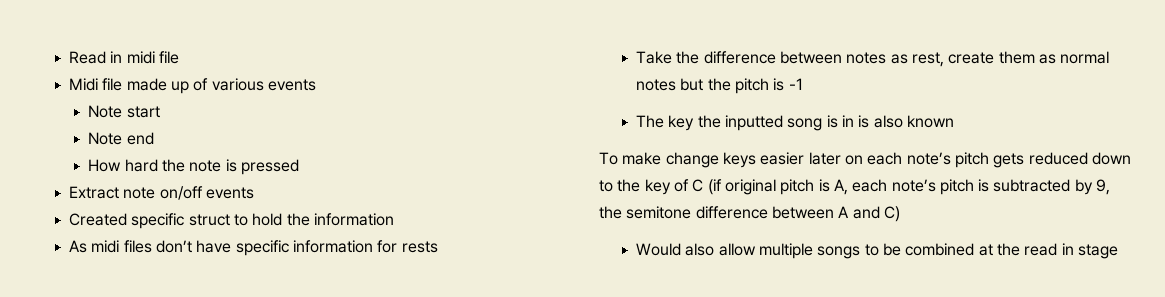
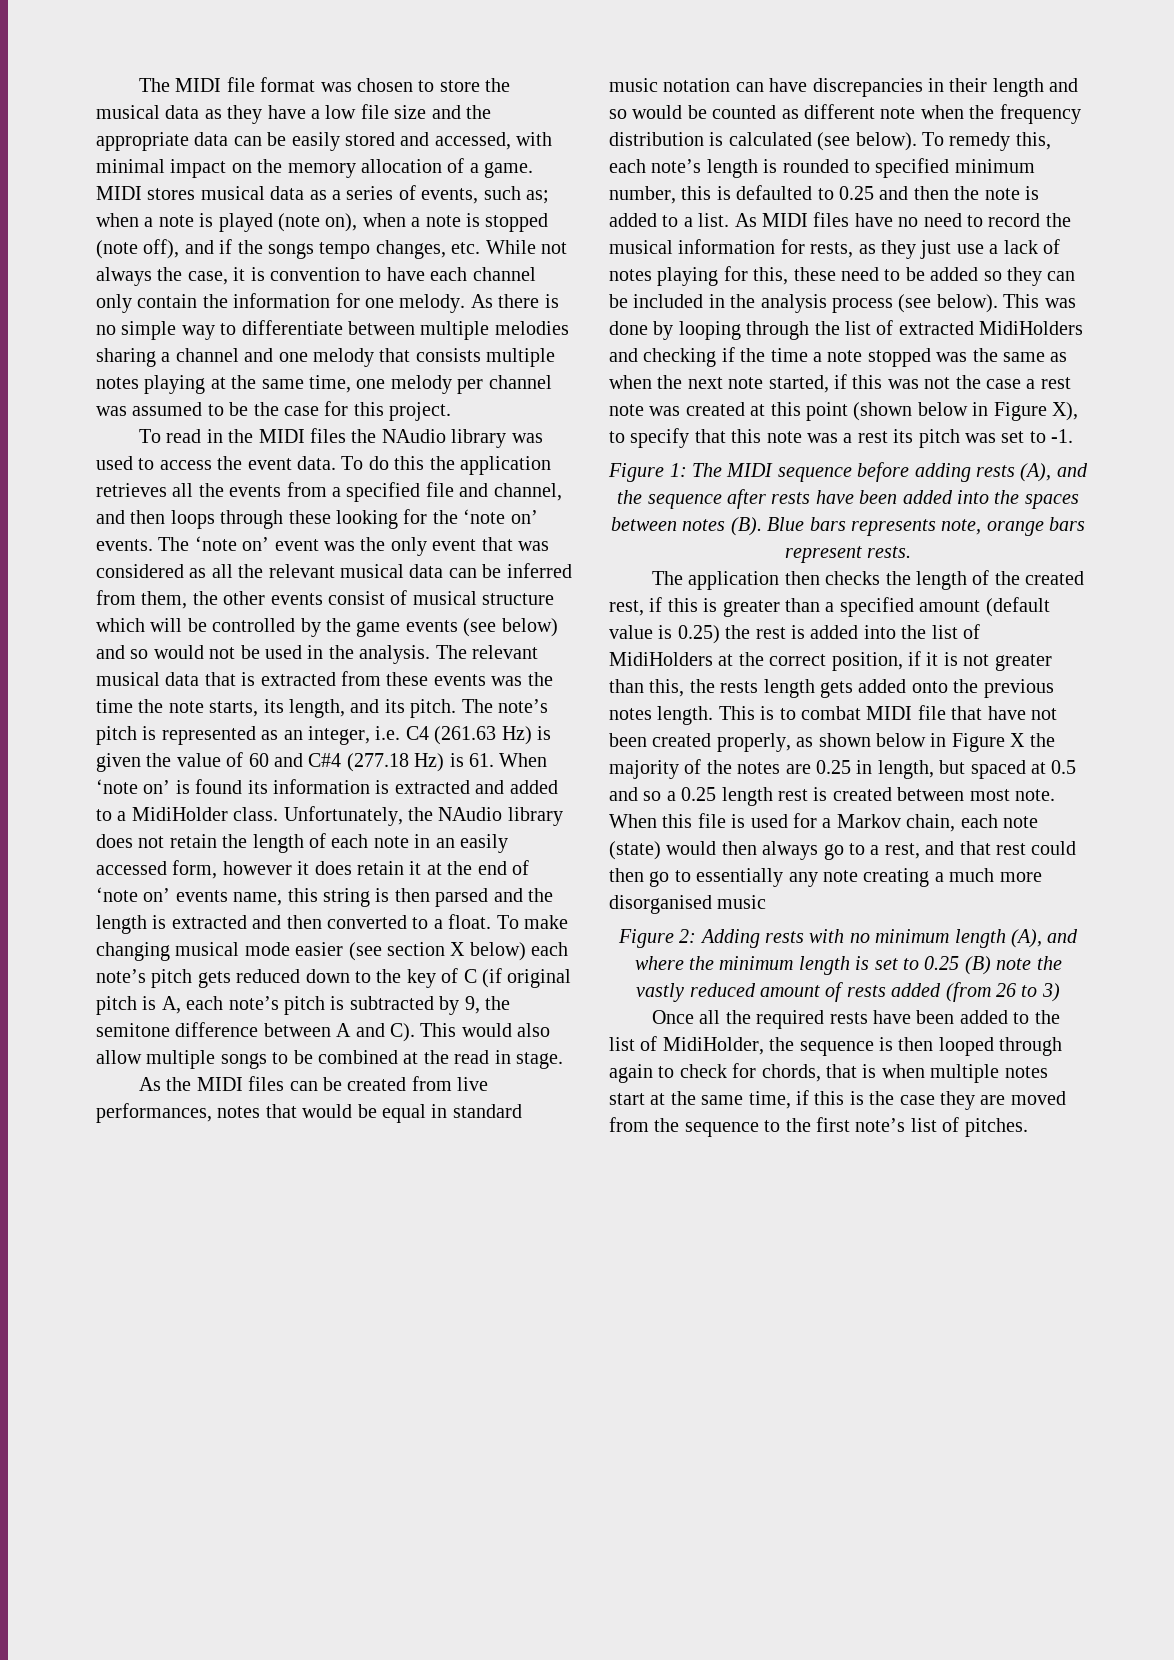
[69,51,179,64] [69,78,316,94] [88,105,160,118] [88,132,154,145] [88,159,300,175] [69,186,254,200] [69,213,394,229] [69,240,438,256] [636,51,1110,67] [636,78,803,94] [636,115,954,131] [599,152,863,168] Read in midi file // Midi file made up of various events // Note start // Note end // How hard the note is pressed // Extract note on/off events // Created specific struct to hold the information // As midi files don’t have specific information for rests // Take the difference between notes as rest, create them as normal notes but the pitch is -1 // The key the inputted song is in is also known // To make change keys easier later on -> [139,77,511,92] [96,104,491,124] [96,132,553,151] [96,158,534,178] [96,185,549,204] [96,213,549,232] [96,239,567,259] [96,267,536,286] [96,293,559,313] [96,320,569,340] [96,348,556,367] [96,375,552,394] [96,401,452,421] [139,428,543,448] [96,456,551,475] [96,482,562,502] [96,509,538,529] [96,536,549,556] [96,563,572,578] [96,590,555,609] [96,618,558,637] [96,645,538,664] [96,671,553,686] [96,699,548,718] [96,726,551,745] [96,752,548,772] [96,779,558,794] [96,806,563,826] [96,833,508,853] [96,860,529,879] [96,887,553,907] [96,914,568,934] [96,942,526,961] The MIDI file format was chosen to store the musical data as they have a low file size and the appropriate data can be easily stored and accessed, with minimal impact on the memory allocation of a game. MIDI stores musical data as a series of events, such as; when a note is played (note on), when a note is stopped (note off), and if the songs tempo changes, etc. While not always the case, it is convention to have each channel only contain the information for one melody. As there is no simple way to differentiate between multiple melodies sharing a channel and one melody that consists multiple notes playing at the same time, one melody per channel was assumed to be the case for this project. // To read in the MIDI files the NAudio library was used to access the event data. To do this the application retrieves all the events from a specified file and channel, and then loops through these looking for the ‘note on’ events. The ‘note on’ event was the only event that was considered as all the relevant musical data can be inferred from them, the other events consist of musical structure which will be controlled by the game events (see below) and so would not be used in the analysis. The relevant musical data that is extracted from these events was the time the note starts, its length, and its pitch. The note’s pitch is represented as an integer, i.e. C4 (261.63 Hz) is given the value of 60 and C#4 (277.18 Hz) is 61. When ‘note on’ is found its information is extracted and added to a MidiHolder class. Unfortunately, the NAudio library does not retain the length of each note in an easily accessed form, however it does retain it at the end of ‘note on’ events name, this string is then parsed and the length is extracted and then converted to a float. To make changing musical mode easier (see section X below)
[883,206,900,222] [636,243,682,256] C) // Would -> [390,1023,512,1042] C). This would
[1077,244,1118,259] stage -> [515,1052,563,1069] [139,1076,489,1091] [96,1103,522,1123] [609,78,1079,97] [609,104,1081,124] [609,132,1051,151] [609,158,1035,178] [609,185,1039,204] [609,212,1071,227] [609,239,1060,259] [609,266,1076,286] [609,294,1076,313] [609,320,1084,340] [609,347,1068,367] [609,374,1071,393] [609,402,1078,421] [609,428,1074,448] [608,462,1088,482] [617,489,1079,509] [610,517,1086,536] [784,546,912,563] [652,570,1085,590] [609,597,1050,617] [609,624,980,644] [609,651,1052,671] [609,679,1054,698] [609,705,1057,725] [609,733,1055,752] [609,759,1077,779] [609,787,1055,806] [609,813,1038,832] [609,841,1077,860] [609,868,1042,887] [609,895,767,914] [617,929,1079,948] [634,956,1062,975] [636,982,1060,1002] [652,1010,1060,1029] [609,1036,1063,1056] [609,1063,1048,1083] [609,1090,1066,1110] [609,1117,1028,1137] stage. // As the MIDI files can be created from live performances, notes that would be equal in standard music notation can have discrepancies in their length and so would be counted as different note when the frequency distribution is calculated (see below). To remedy this, each note’s length is rounded to specified minimum number, this is defaulted to 0.25 and then the note is added to a list. As MIDI files have no need to record the musical information for rests, as they just use a lack of notes playing for this, these need to be added so they can be included in the analysis process (see below). This was done by looping through the list of extracted MidiHolders and checking if the time a note stopped was the same as when the next note started, if this was not the case a rest note was created at this point (shown below in Figure X), to specify that this note was a rest its pitch was set to -1. // Figure 1: The MIDI sequence before adding rests (A), and the sequence after rests have been added into the spaces between notes (B). Blue bars represents note, orange bars represent rests. // The application then checks the length of the created rest, if this is greater than a specified amount (default value is 0.25) the rest is added into the list of MidiHolders at the correct position, if it is not greater than this, the rests length gets added onto the previous notes length. This is to combat MIDI file that have not been created properly, as shown below in Figure X the majority of the notes are 0.25 in length, but spaced at 0.5 and so a 0.25 length rest is created between most note. When this file is used for a Markov chain, each note (state) would then always go to a rest, and that rest could then go to essentially any note creating a much more disorganised music // Figure 2: Adding rests with no minimum length (A), and where the minimum length is set to 0.25 (B) note the vastly reduced amount of rests added (from 26 to 3) // Once all the required rests have been added to the list of MidiHolder, the sequence is then looped through again to check for chords, that is when multiple notes start at the same time, if this is the case they are moved from the sequence to the first note’s list of pitches.

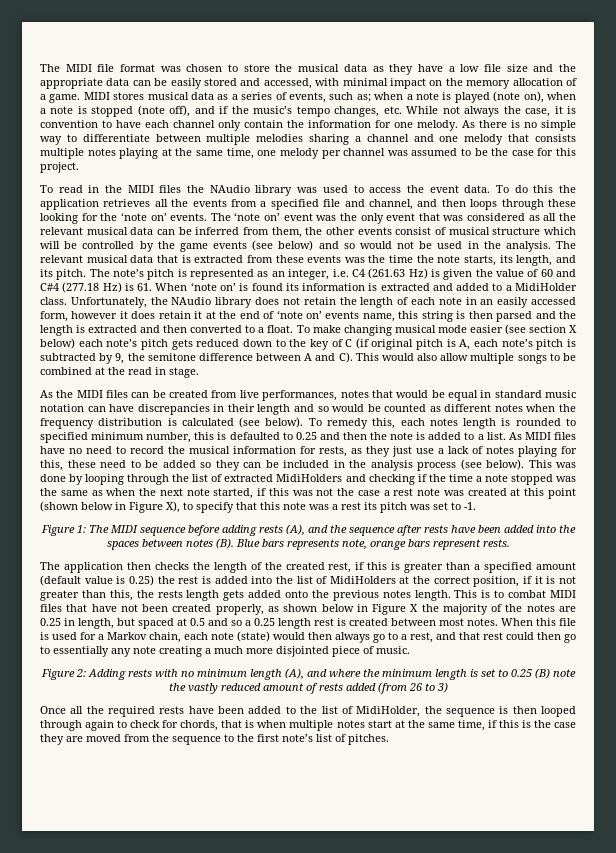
[268,243,314,259] songs -> [253,106,293,114] music’s
[880,107,916,119] note -> [494,404,523,412] notes
[651,159,702,173] note’s -> [429,418,458,426] notes
[917,705,946,720] file -> [40,604,62,612] files
[1015,789,1055,801] note. -> [467,618,498,626] notes.
[609,895,767,914] disorganised music -> [276,646,410,657] disjointed piece of music.

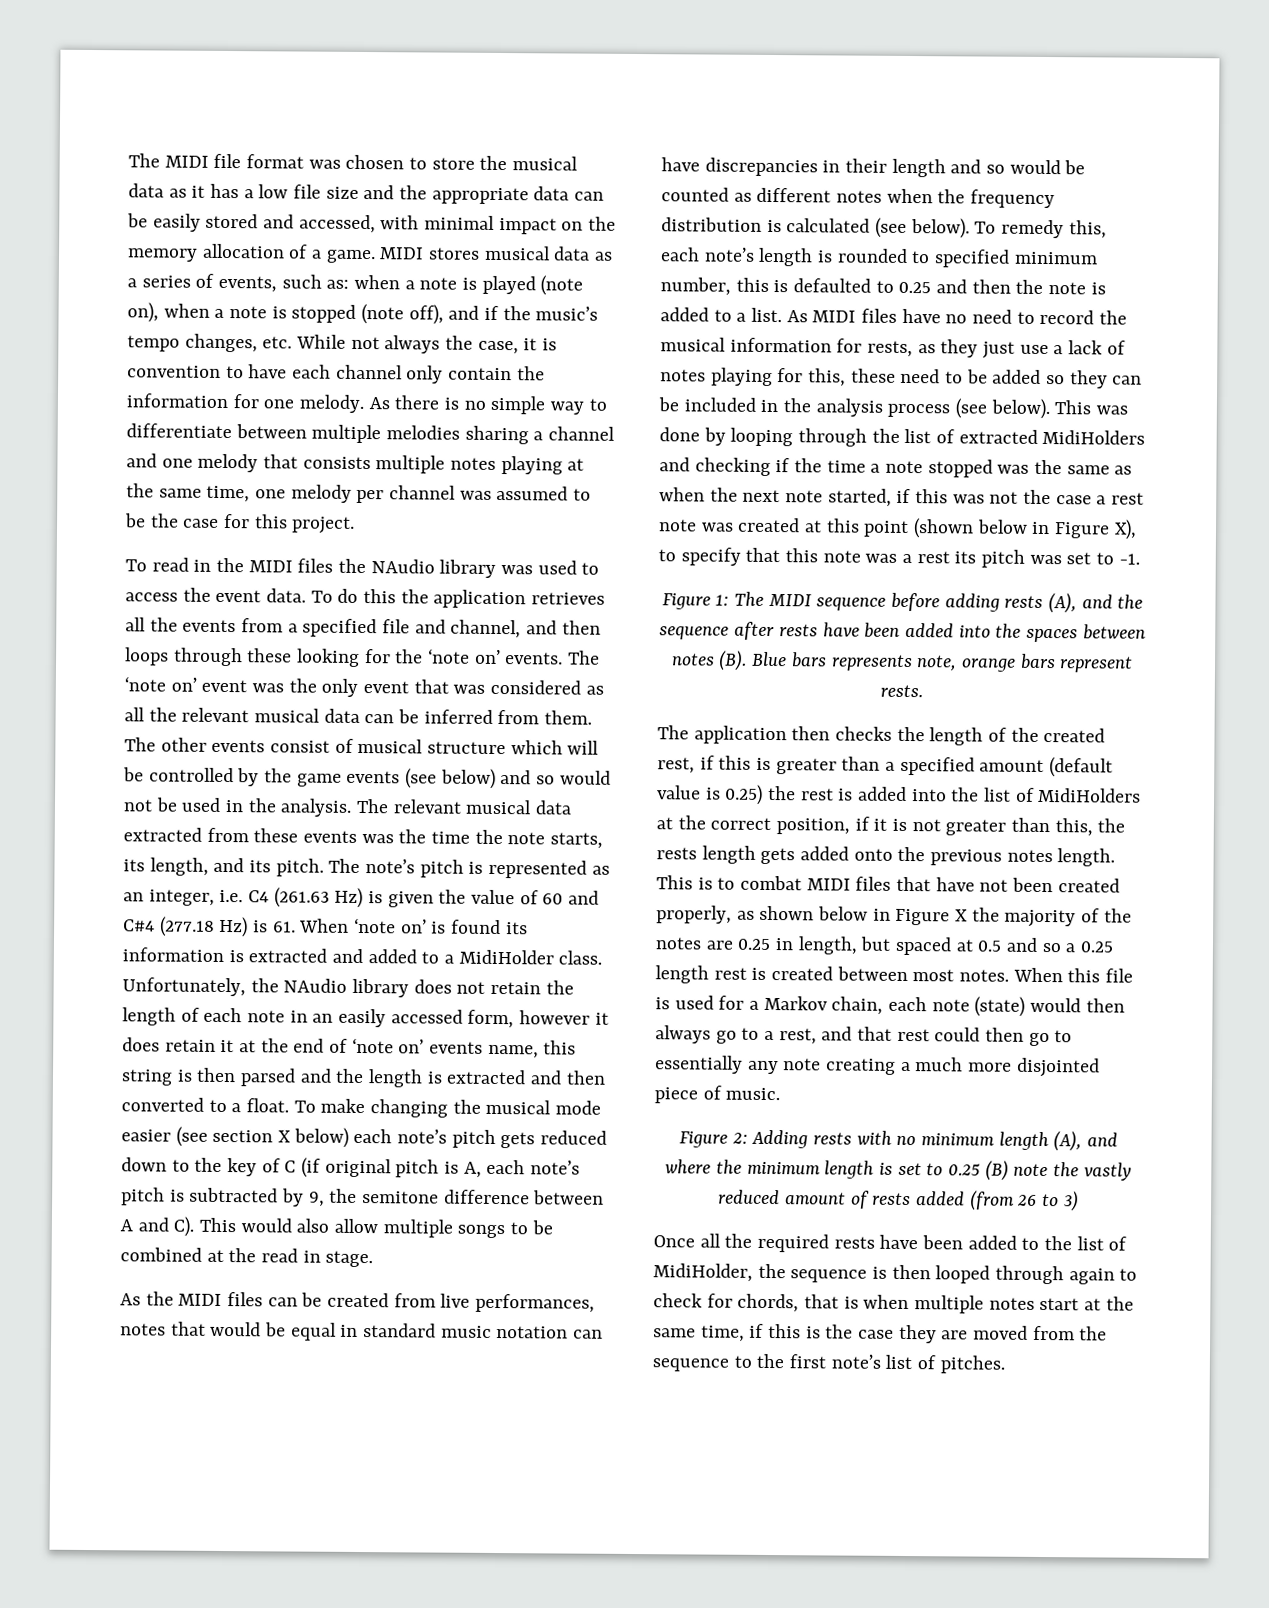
[389,64,443,75] they have -> [191,183,240,199] it has
[356,94,371,102] as; -> [326,279,350,289] as:
[271,227,323,238] them, the -> [544,710,593,725] [124,737,156,752] them. The
[156,255,191,263] that is -> (573, 807) none
(392, 330) none -> [452,1099,481,1114] the
[429,418,458,426] notes -> [703,247,755,262] note’s

